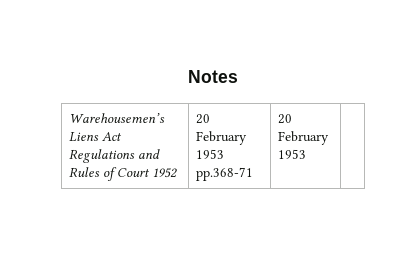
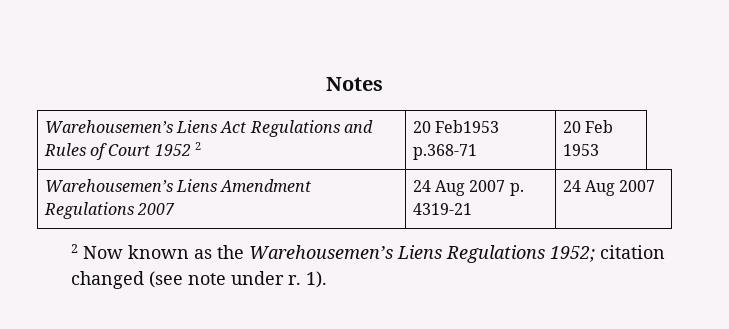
[196,114,211,124] [196,131,248,145] [196,149,225,159] [196,167,254,181] [278,114,293,124] [278,131,330,145] [278,149,307,159] | 20 February 1953 pp.368-71 | 20 February 1953 | -> [194,142,201,150] [412,120,499,133] [412,144,477,160] [562,120,613,133] [562,144,599,156] [44,179,312,192] [43,202,175,219] [412,180,524,196] [412,203,472,215] [562,180,656,196] [70,244,665,263] [70,271,327,289] 2 | 20 Feb1953 p.368-71 | 20 Feb 1953 // Warehousemen’s Liens Amendment Regulations 2007 | 24 Aug 2007 p. 4319-21 | 24 Aug 2007 // 2 Now known as the Warehousemen’s Liens Regulations 1952; citation changed (see note under r. 1).

